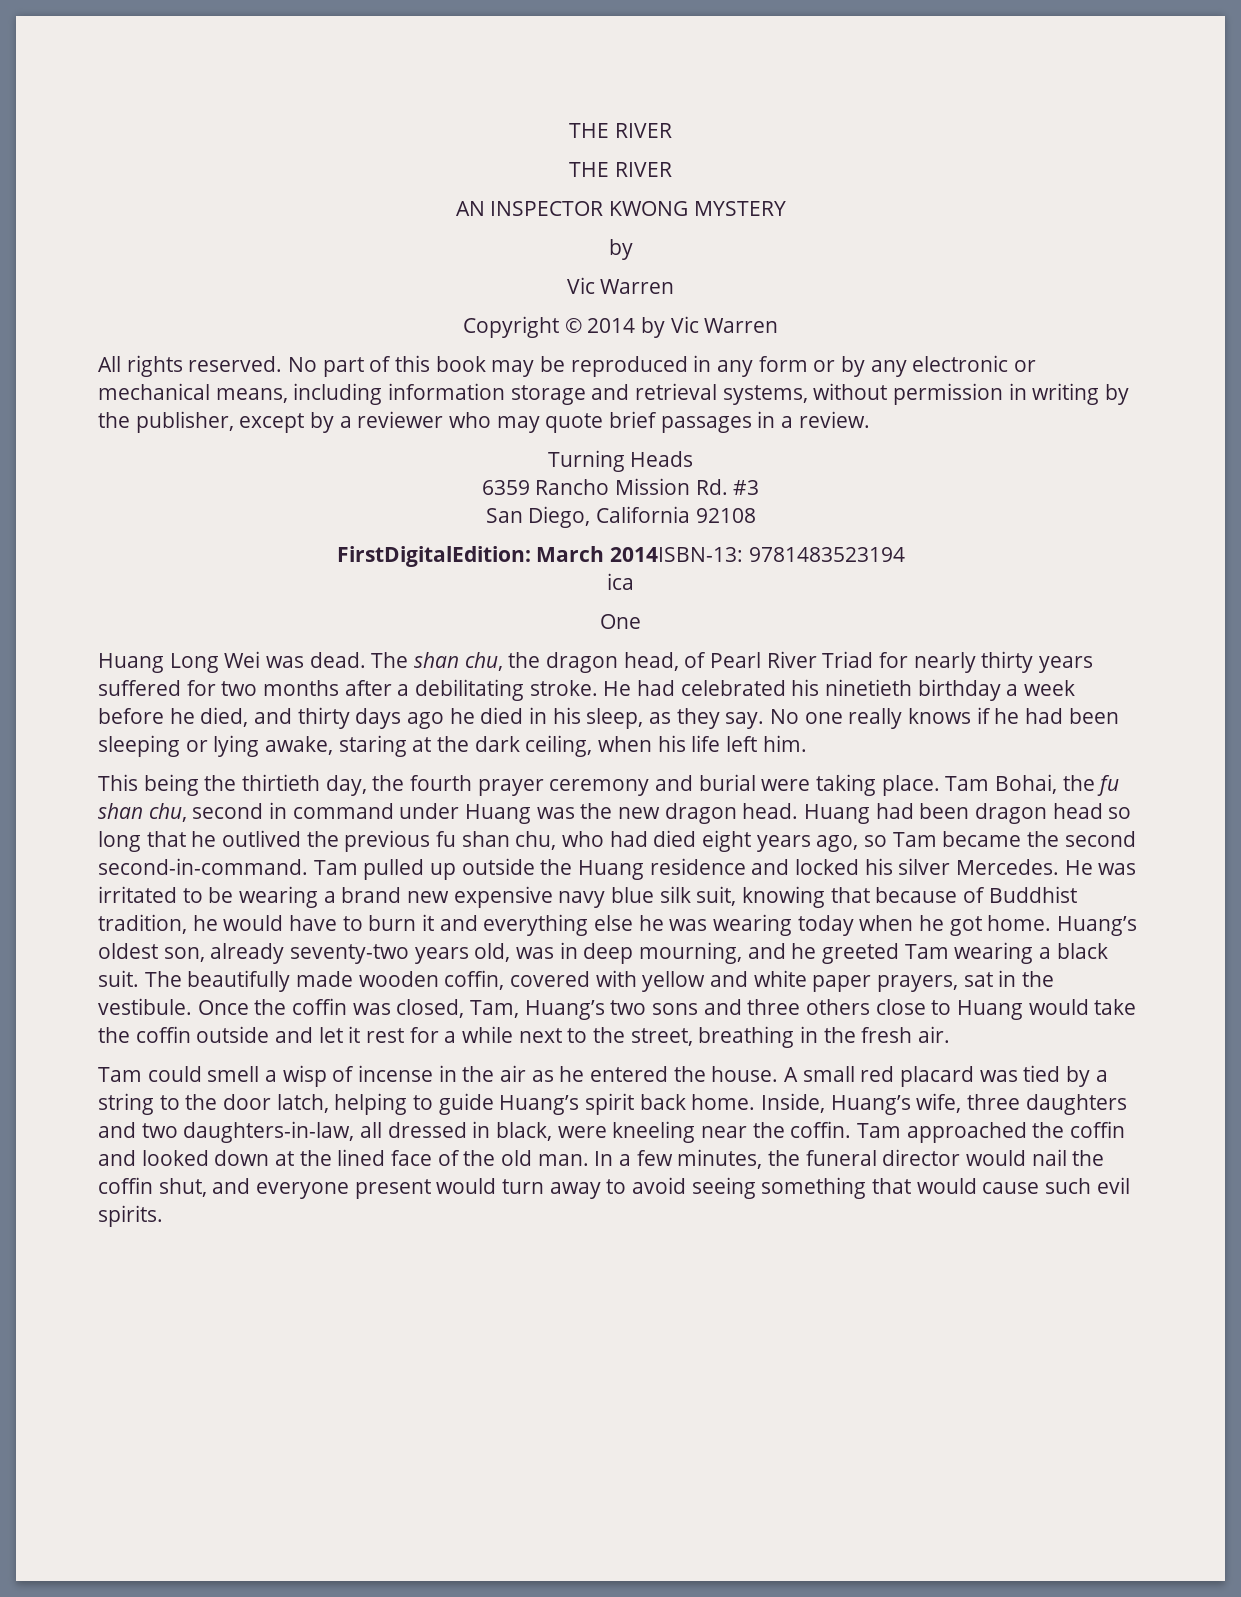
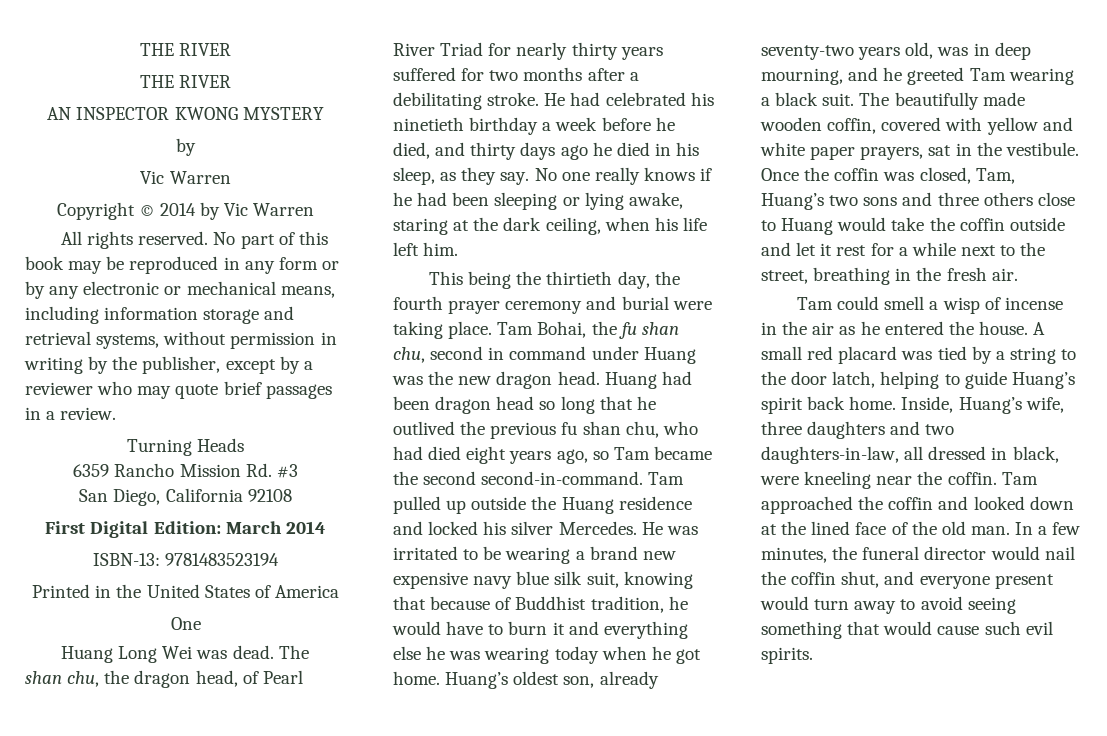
[336,546,905,567] [607,573,634,590] FirstDigitalEdition: March 2014ISBN-13: 9781483523194 // ica -> [45,521,326,538] [92,553,280,566] [32,584,339,598] First Digital Edition: March 2014 // ISBN-13: 9781483523194 // Printed in the United States of America

